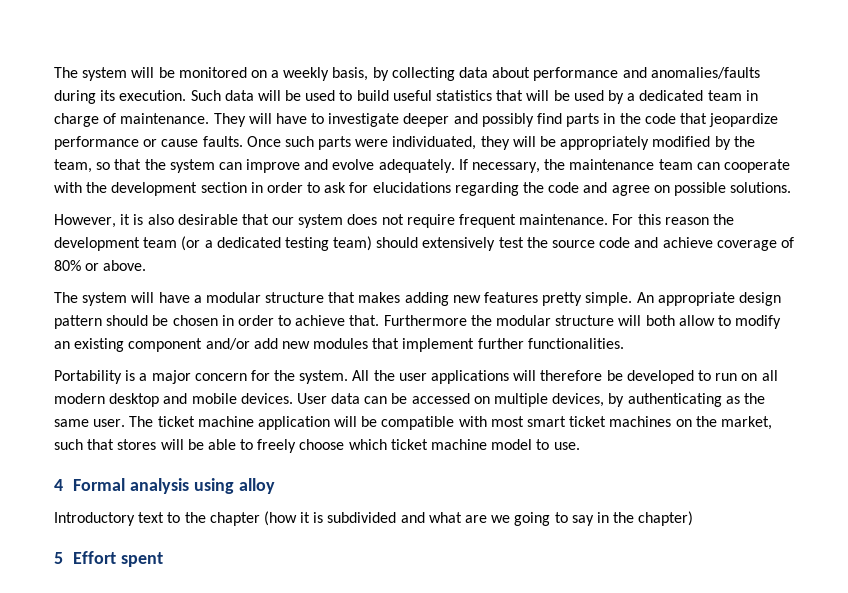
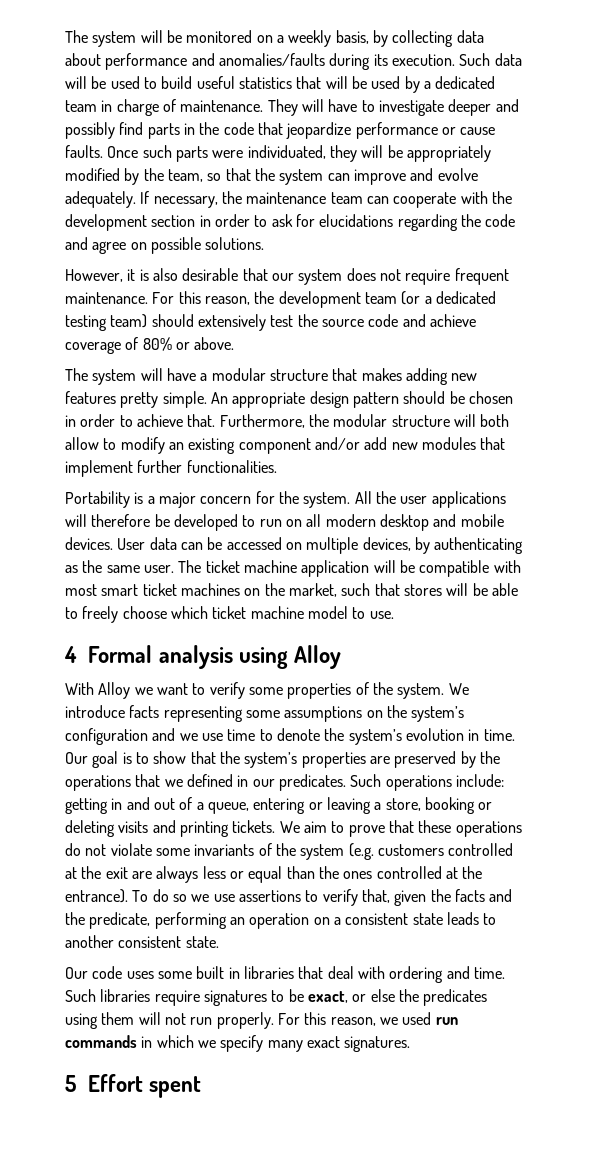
[664,217,709,225] reason -> [204,296,250,305] reason,
[383,315,467,326] Furthermore -> [219,414,305,428] Furthermore,
[238,478,275,494] [54,511,694,526] alloy // Introductory text to the chapter (how it is subdivided and what are we going to say in the chapter) -> [293,645,341,669] [65,682,469,699] [65,705,465,722] [65,728,515,745] [65,751,500,768] [65,774,504,791] [65,797,493,814] [65,820,522,837] [65,843,514,860] [65,866,483,883] [65,889,513,906] [65,912,497,929] [65,935,219,948] [65,966,505,983] [65,989,488,1006] [65,1012,458,1029] [65,1035,411,1052] Alloy // With Alloy we want to verify some properties of the system. We introduce facts representing some assumptions on the system’s configuration and we use time to denote the system’s evolution in time. Our goal is to show that the system’s properties are preserved by the operations that we defined in our predicates. Such operations include: getting in and out of a queue, entering or leaving a store, booking or deleting visits and printing tickets. We aim to prove that these operations do not violate some invariants of the system (e.g. customers controlled at the exit are always less or equal than the ones controlled at the entrance). To do so we use assertions to verify that, given the facts and the predicate, performing an operation on a consistent state leads to another consistent state. // Our code uses some built in libraries that deal with ordering and time. Such libraries require signatures to be exact, or else the predicates using them will not run properly. For this reason, we used run commands in which we specify many exact signatures.

